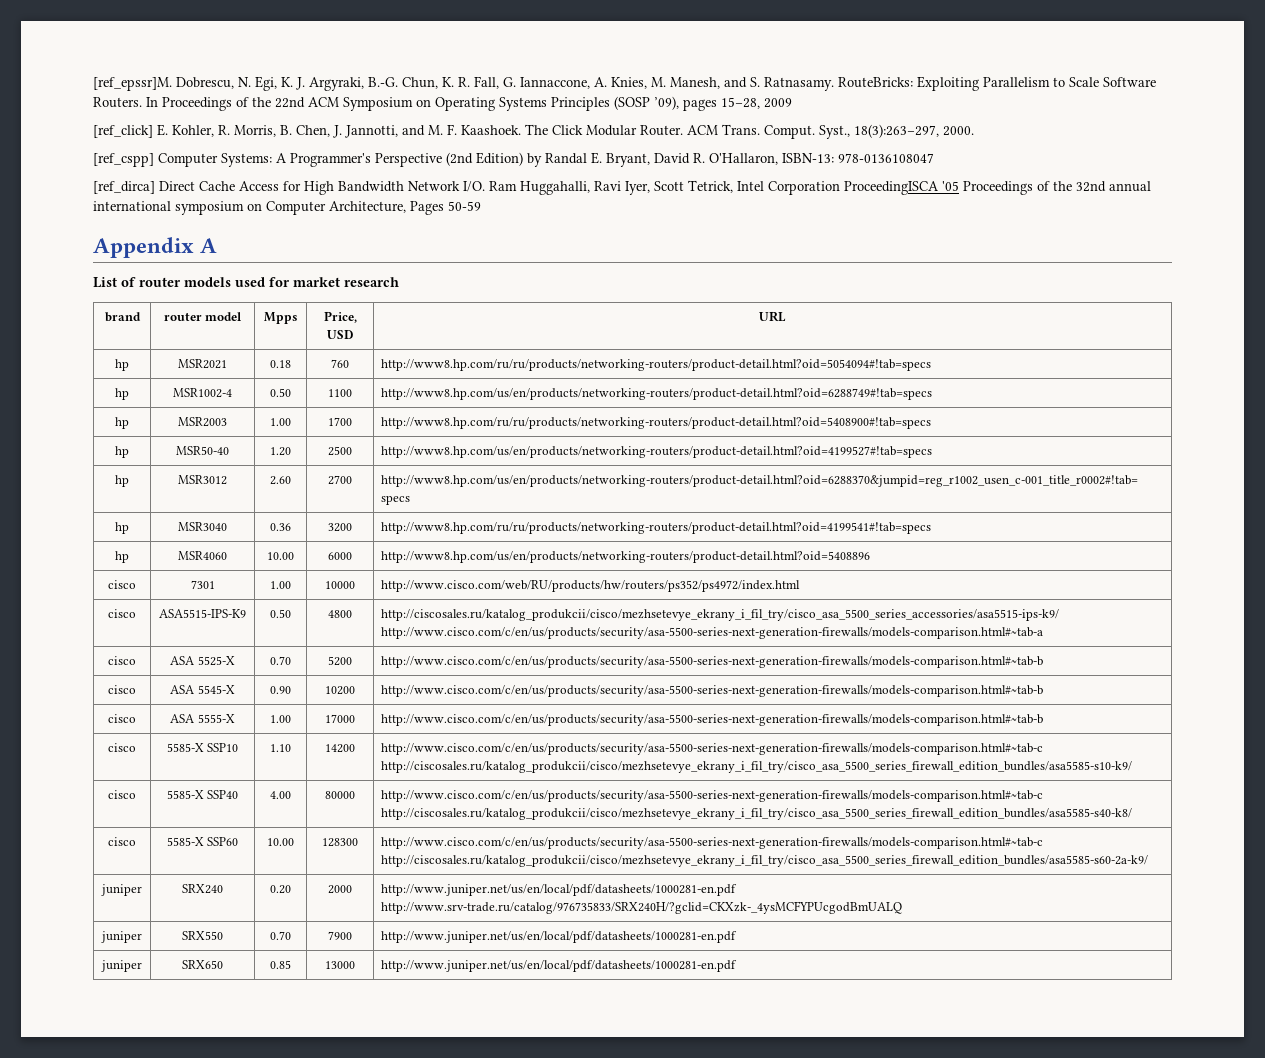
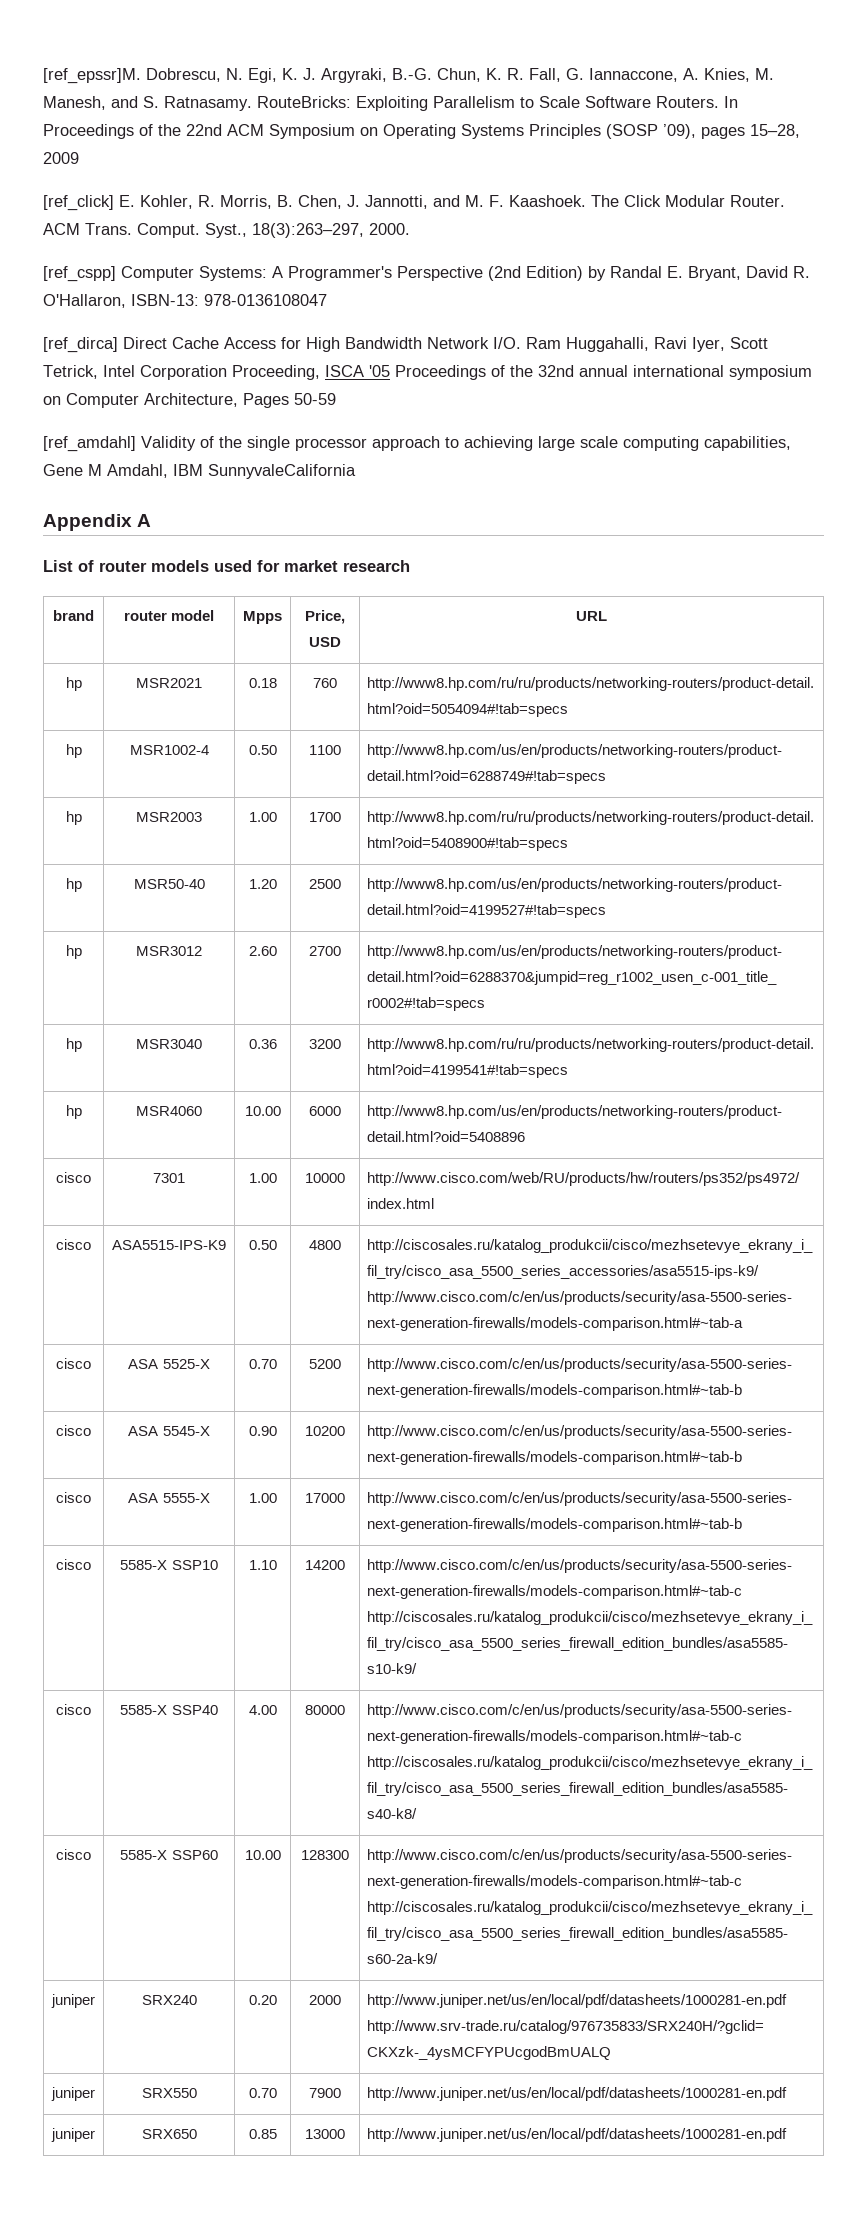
[844,181,939,195] ProceedingISCA -> [232,365,364,380] Proceeding, ISCA
(481, 206) none -> [43,436,791,452] [43,464,356,479] // [ref_amdahl] Validity of the single processor approach to achieving large scale computing capabilities, Gene M Amdahl, IBM SunnyvaleCalifornia

